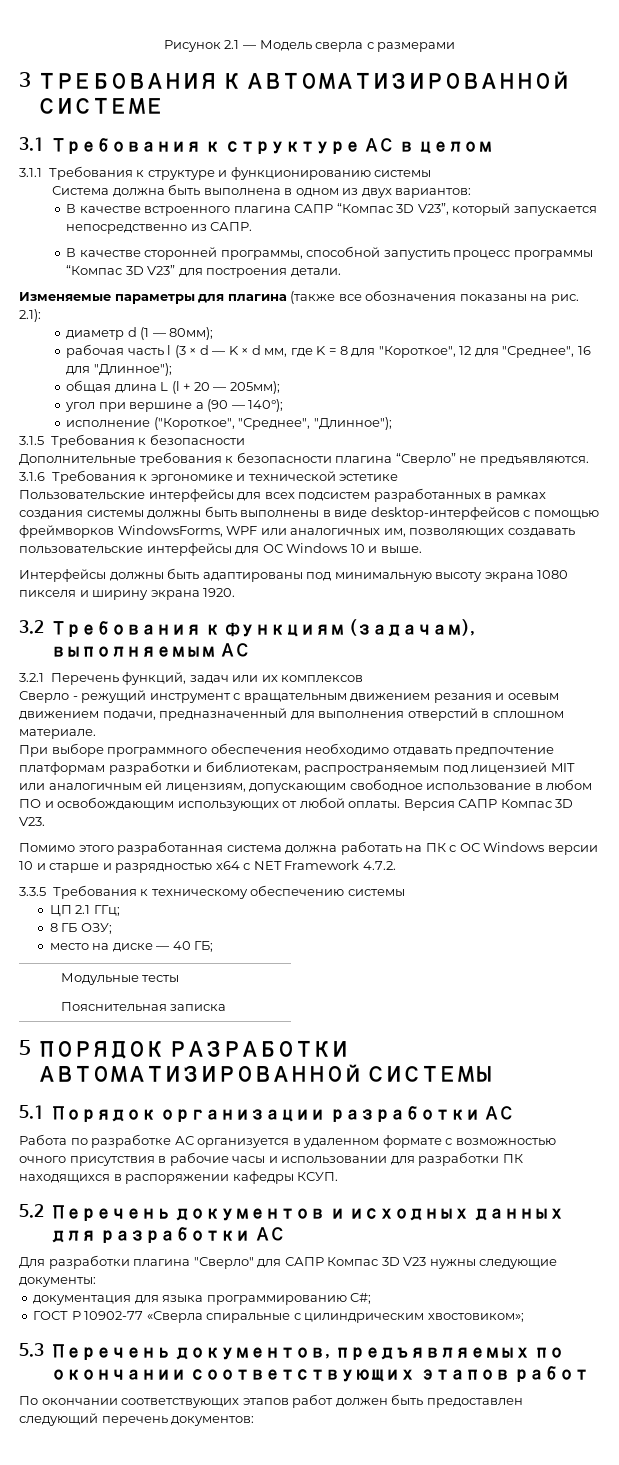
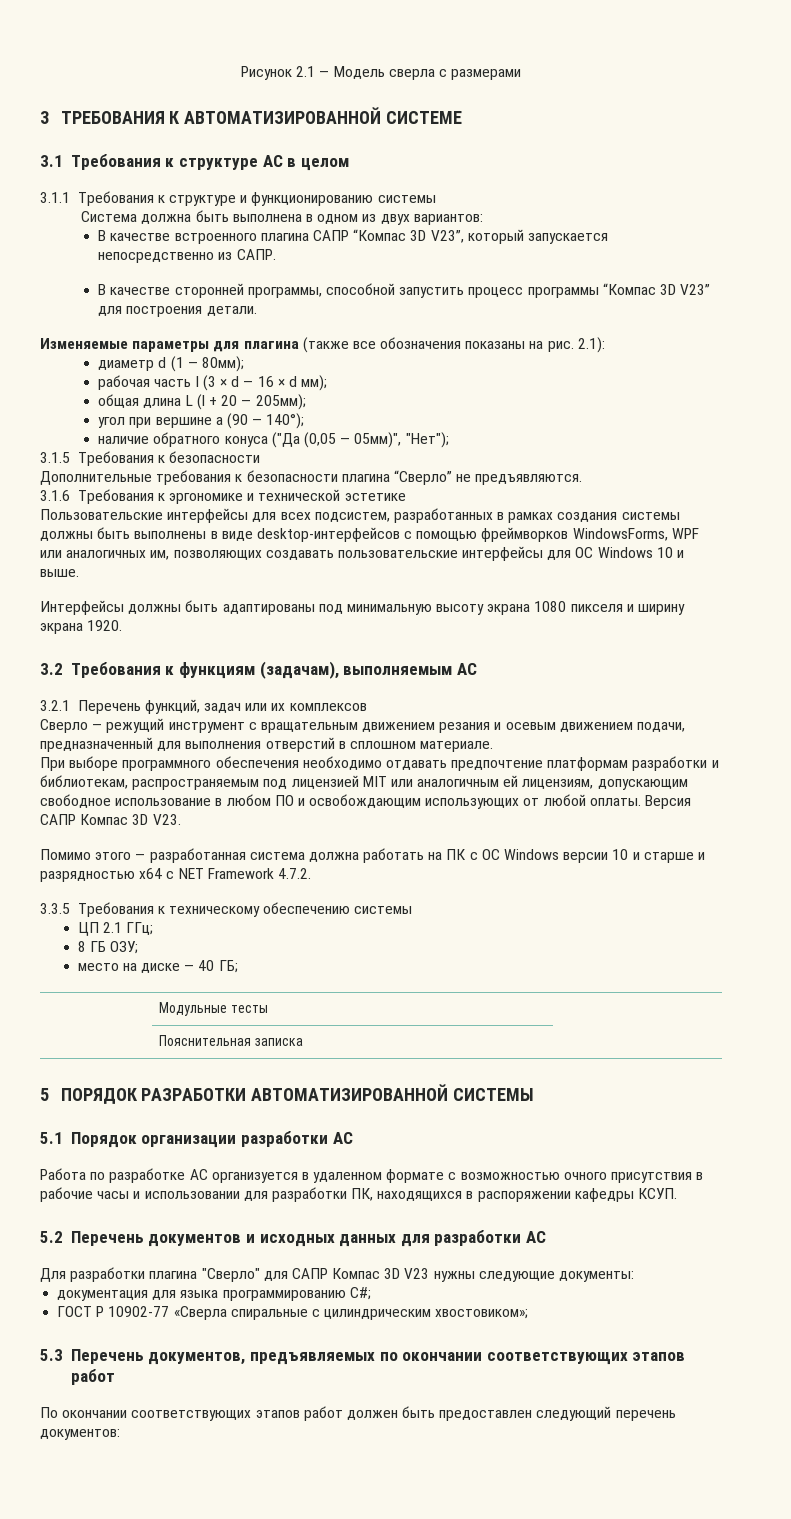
[228,345,591,358] [66,363,172,376] K × d мм, где K = 8 для "Короткое", 12 для "Среднее", 16 для "Длинное"); -> [257,375,328,391] 16 × d мм);
[66,417,392,430] исполнение ("Короткое", "Среднее", "Длинное"); -> [98,432,449,448] наличие обратного конуса ("Да (0,05 — 05мм)", "Нет");
[298,492,371,501] подсистем -> [314,512,390,522] подсистем,
[72,696,78,700] - -> [92,724,103,730] —
(114, 848) none -> [135,854,146,860] —
[502,1154,523,1163] ПК -> [351,1188,374,1201] ПК,

